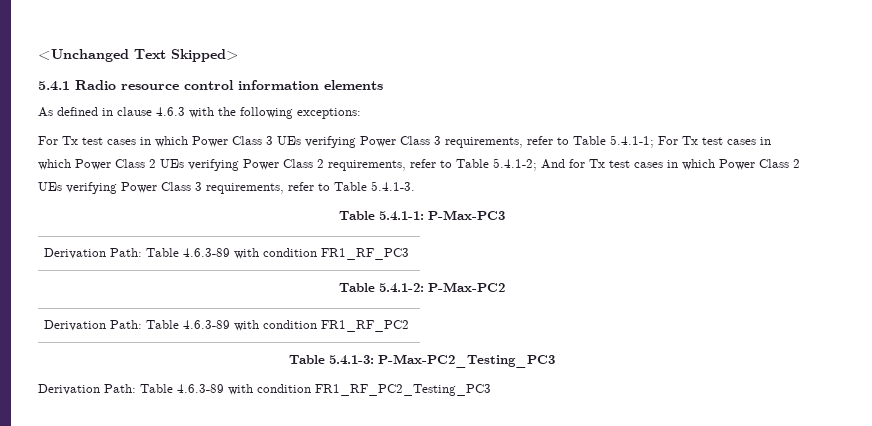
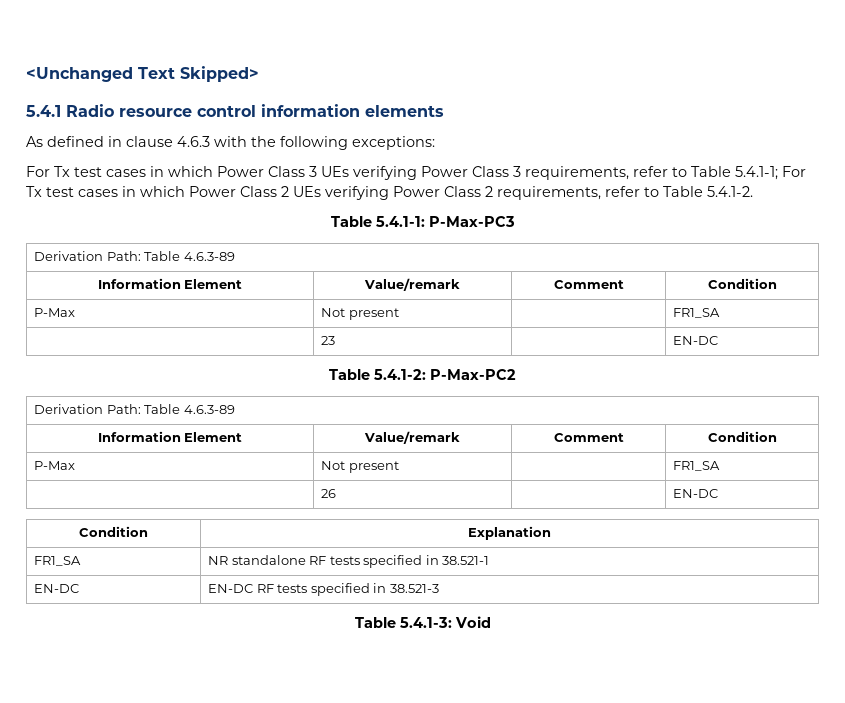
[493,158,800,171] [38,181,415,194] 5.4.1-2; And for Tx test cases in which Power Class 2 UEs verifying Power Class 3 requirements, refer to Table 5.4.1-3. -> [707,186,753,197] 5.4.1-2.
[233,248,409,260] with condition FR1_RF_PC3 -> [97,278,243,289] [364,278,460,291] [553,280,624,289] [707,278,777,289] [34,308,76,317] [321,308,399,320] [673,308,721,318] [321,336,336,345] [673,336,719,345] // Information Element | Value/remark | Comment | Condition // P-Max | Not present | | FR1_SA // | 23 | | EN-DC
[233,320,409,332] [289,354,555,368] [38,384,491,396] with condition FR1_RF_PC2 // Table 5.4.1-3: P-Max-PC2_Testing_PC3 // Derivation Path: Table 4.6.3-89 with condition FR1_RF_PC2_Testing_PC3 -> [97,431,243,442] [364,431,460,444] [553,433,624,442] [707,431,777,442] [34,461,76,470] [321,461,399,473] [673,461,721,471] [321,489,337,498] [673,489,719,498] [79,526,148,537] [468,526,551,540] [34,556,82,566] [208,555,490,568] [34,584,80,593] [208,583,439,596] [354,616,491,628] // Information Element | Value/remark | Comment | Condition // P-Max | Not present | | FR1_SA // | 26 | | EN-DC // Condition | Explanation // FR1_SA | NR standalone RF tests specified in 38.521-1 // EN-DC | EN-DC RF tests specified in 38.521-3 // Table 5.4.1-3: Void

